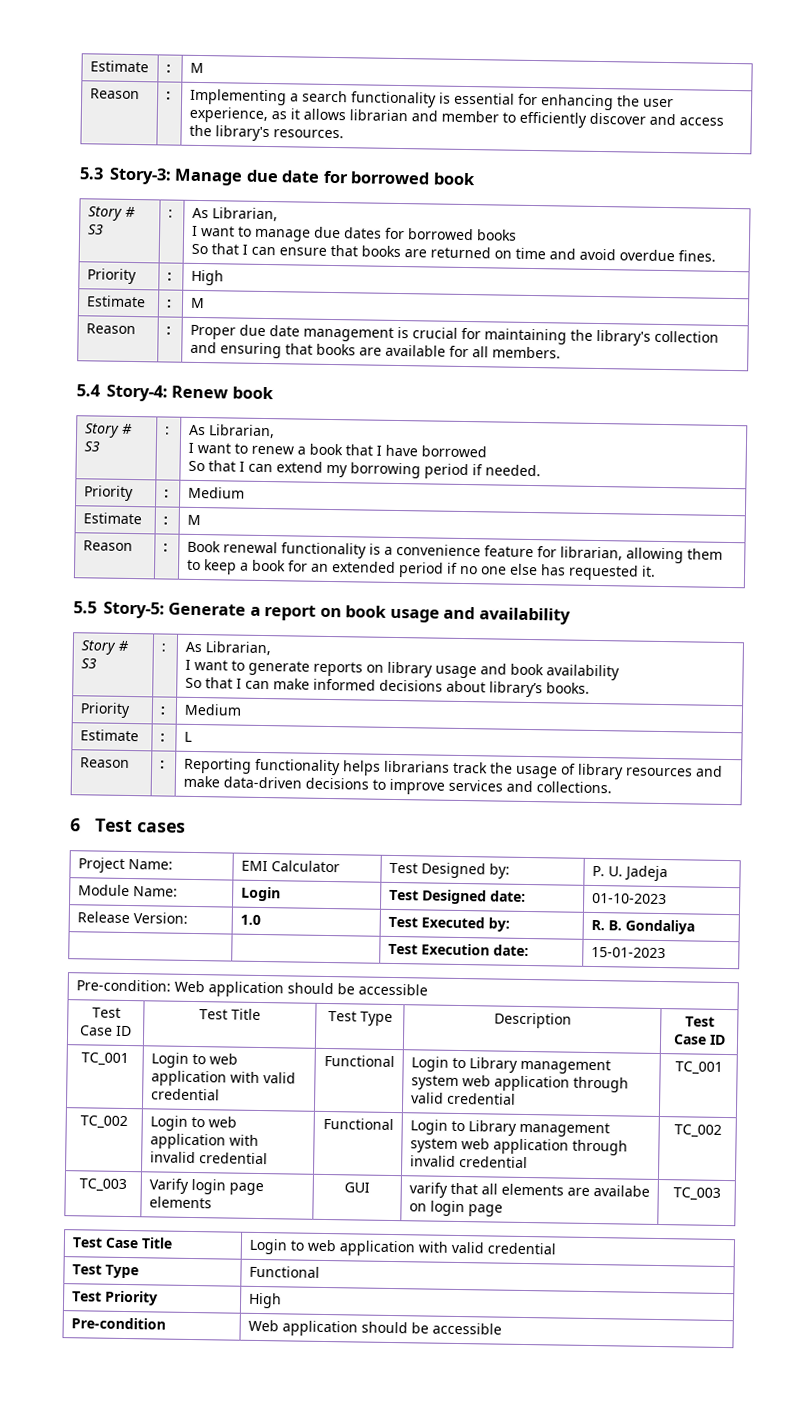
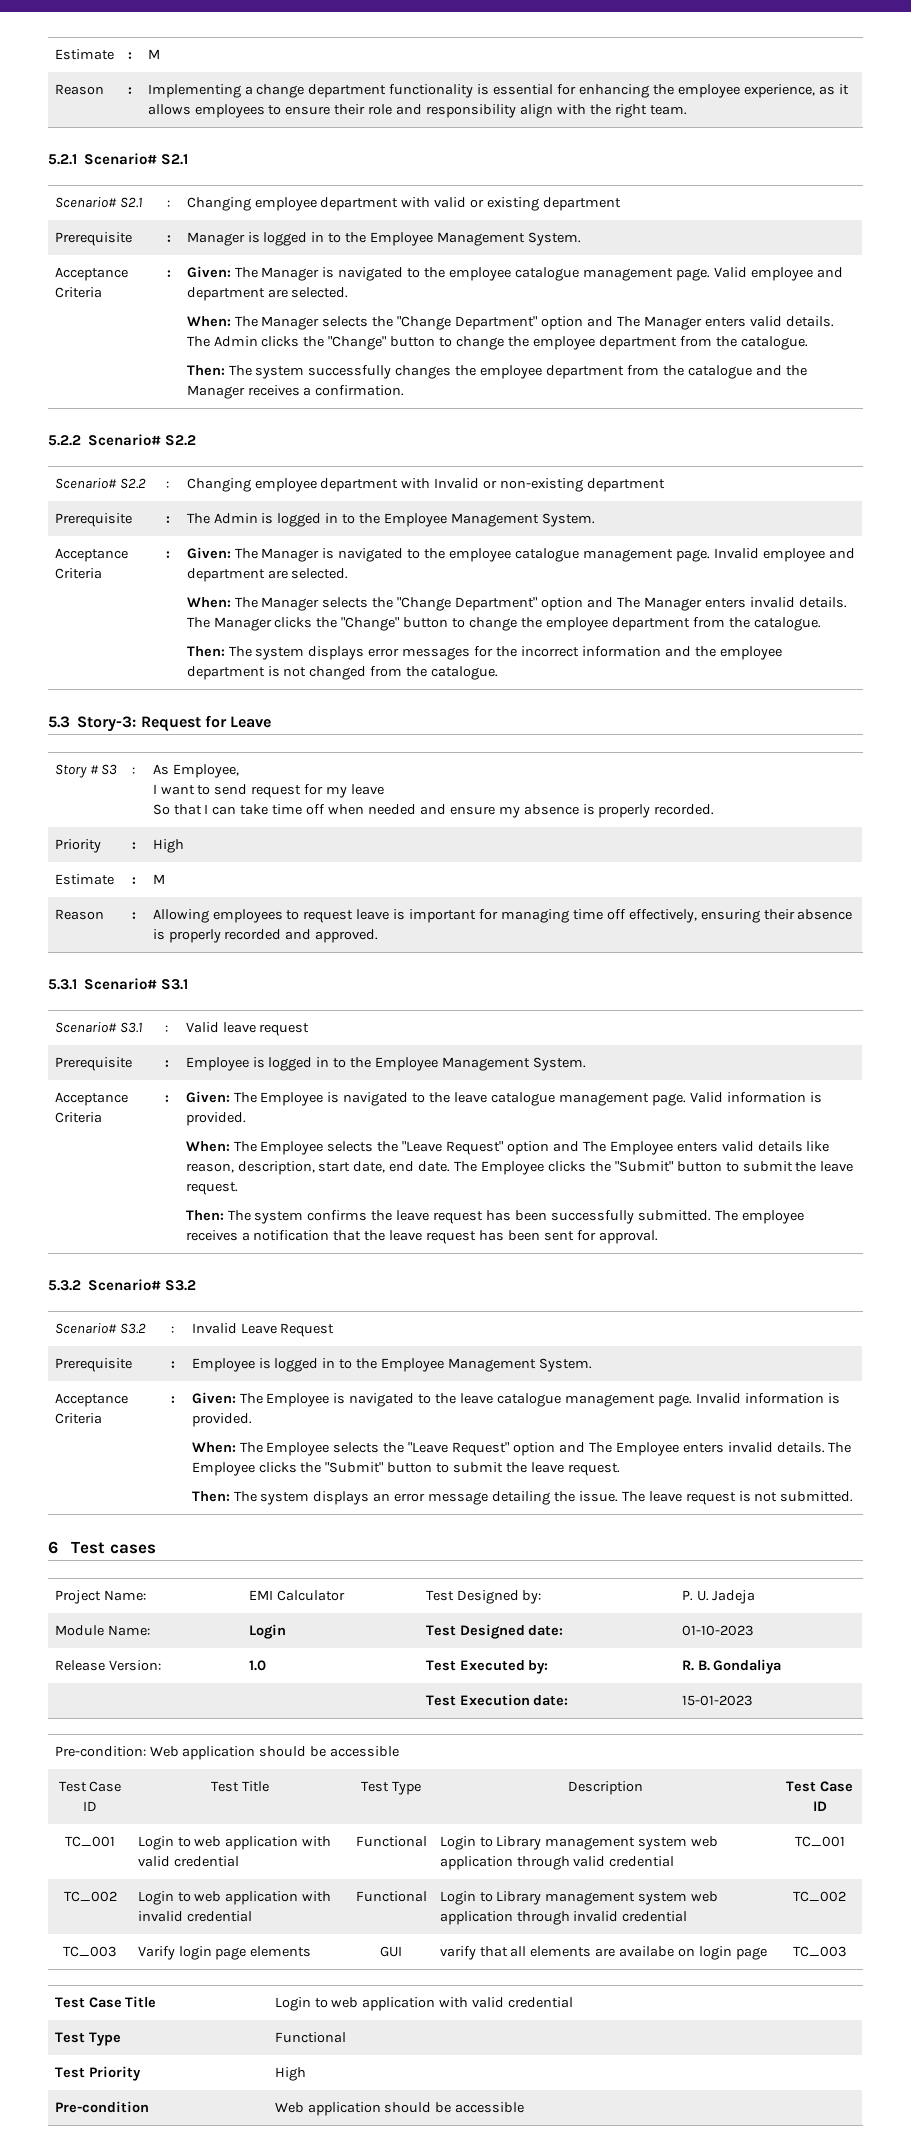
[301,90,348,103] search -> [256,84,387,98] change department
[642,98,674,108] user -> [677,84,740,98] employee
[348,109,724,128] [188,124,344,142] [79,167,476,186] [87,206,136,221] [87,224,104,235] [167,209,173,218] [191,207,278,222] [191,225,517,242] [190,243,716,262] librarian and member to efficiently discover and access the library's resources. // 5.3 Story-3: Manage due date for borrowed book // Story # S3 | : | As Librarian, // I want to manage due dates for borrowed books // So that I can ensure that books are returned on time and avoid overdue fines. -> [194,104,687,118] [48,153,189,165] [54,197,142,208] [166,200,170,207] [186,197,622,211] [54,232,132,246] [166,235,171,242] [186,232,581,246] [54,267,128,281] [54,287,102,298] [166,270,171,277] [186,266,843,281] [186,287,349,301] [186,316,834,330] [186,336,808,350] [186,365,807,379] [186,385,405,399] [48,434,197,446] [54,478,146,489] [165,481,169,488] [186,478,666,492] [54,513,132,527] [165,516,170,523] [186,513,595,527] [54,548,128,562] [54,568,102,579] [165,551,170,558] [186,547,855,562] [186,568,349,582] [186,597,847,611] [186,617,821,631] [186,646,782,660] [186,666,499,680] [48,715,272,732] [54,764,118,778] [131,767,135,774] [152,764,239,778] [152,784,385,798] [152,804,715,818] employees to ensure their role and responsibility align with the right team. // 5.2.1 Scenario# S2.1 // Scenario# S2.1 | : | Changing employee department with valid or existing department // Prerequisite | : | Manager is logged in to the Employee Management System. // Acceptance Criteria | : | Given: The Manager is navigated to the employee catalogue management page. Valid employee and department are selected. // When: The Manager selects the "Change Department" option and The Manager enters valid details. The Admin clicks the "Change" button to change the employee department from the catalogue. // Then: The system successfully changes the employee department from the catalogue and the Manager receives a confirmation. // 5.2.2 Scenario# S2.2 // Scenario# S2.2 | : | Changing employee department with Invalid or non-existing department // Prerequisite | : | The Admin is logged in to the Employee Management System. // Acceptance Criteria | : | Given: The Manager is navigated to the employee catalogue management page. Invalid employee and department are selected. // When: The Manager selects the "Change Department" option and The Manager enters invalid details. The Manager clicks the "Change" button to change the employee department from the catalogue. // Then: The system displays error messages for the incorrect information and the employee department is not changed from the catalogue. // 5.3 Story-3: Request for Leave // Story # S3 | : | As Employee, // I want to send request for my leave // So that I can take time off when needed and ensure my absence is properly recorded.
[189,324,719,346] [189,341,561,359] [76,384,274,402] [84,423,133,438] [83,441,100,452] [164,426,170,435] [188,424,275,439] [187,442,487,458] [187,460,541,480] [83,485,134,502] [163,489,169,498] [187,486,245,499] [82,512,142,525] [162,516,168,525] [186,514,201,526] [82,540,133,552] [162,543,168,552] [186,540,723,564] [186,559,656,581] [73,601,571,625] [80,640,129,655] [80,658,97,669] [160,643,166,652] [184,641,271,656] [184,659,620,681] [184,677,590,698] [79,702,131,719] [159,706,165,715] [183,703,242,716] [79,729,139,742] [159,733,165,742] [183,731,192,742] [79,757,130,769] [159,760,165,769] [182,757,723,780] [182,775,612,795] Proper due date management is crucial for maintaining the library's collection and ensuring that books are available for all members. // 5.4 Story-4: Renew book // Story # S3 | : | As Librarian, // I want to renew a book that I have borrowed // So that I can extend my borrowing period if needed. // Priority | : | Medium // Estimate | : | M // Reason | : | Book renewal functionality is a convenience feature for librarian, allowing them to keep a book for an extended period if no one else has requested it. // 5.5 Story-5: Generate a report on book usage and availability // Story # S3 | : | As Librarian, // I want to generate reports on library usage and book availability // So that I can make informed decisions about library’s books. // Priority | : | Medium // Estimate | : | L // Reason | : | Reporting functionality helps librarians track the usage of library resources and make data-driven decisions to improve services and collections. -> [152,909,853,923] [152,929,379,943] [48,978,189,990] [54,1022,142,1033] [164,1025,168,1032] [185,1022,310,1036] [54,1057,132,1071] [164,1060,169,1067] [185,1057,586,1071] [54,1092,128,1106] [54,1112,102,1123] [164,1095,169,1102] [185,1091,822,1106] [185,1112,246,1126] [185,1141,830,1155] [185,1161,854,1175] [185,1182,238,1195] [185,1210,804,1224] [185,1230,658,1244] [48,1279,197,1291] [54,1323,146,1334] [170,1326,174,1333] [191,1323,335,1337] [54,1358,132,1372] [170,1361,175,1368] [191,1358,592,1372] [54,1393,128,1407] [54,1413,102,1424] [170,1396,175,1403] [191,1392,840,1407] [191,1413,252,1427] [191,1442,852,1456] [191,1462,620,1476] [191,1491,854,1505] Allowing employees to request leave is important for managing time off effectively, ensuring their absence is properly recorded and approved. // 5.3.1 Scenario# S3.1 // Scenario# S3.1 | : | Valid leave request // Prerequisite | : | Employee is logged in to the Employee Management System. // Acceptance Criteria | : | Given: The Employee is navigated to the leave catalogue management page. Valid information is provided. // When: The Employee selects the "Leave Request" option and The Employee enters valid details like reason, description, start date, end date. The Employee clicks the "Submit" button to submit the leave request. // Then: The system confirms the leave request has been successfully submitted. The employee receives a notification that the leave request has been sent for approval. // 5.3.2 Scenario# S3.2 // Scenario# S3.2 | : | Invalid Leave Request // Prerequisite | : | Employee is logged in to the Employee Management System. // Acceptance Criteria | : | Given: The Employee is navigated to the leave catalogue management page. Invalid information is provided. // When: The Employee selects the "Leave Request" option and The Employee enters invalid details. The Employee clicks the "Submit" button to submit the leave request. // Then: The system displays an error message detailing the issue. The leave request is not submitted.

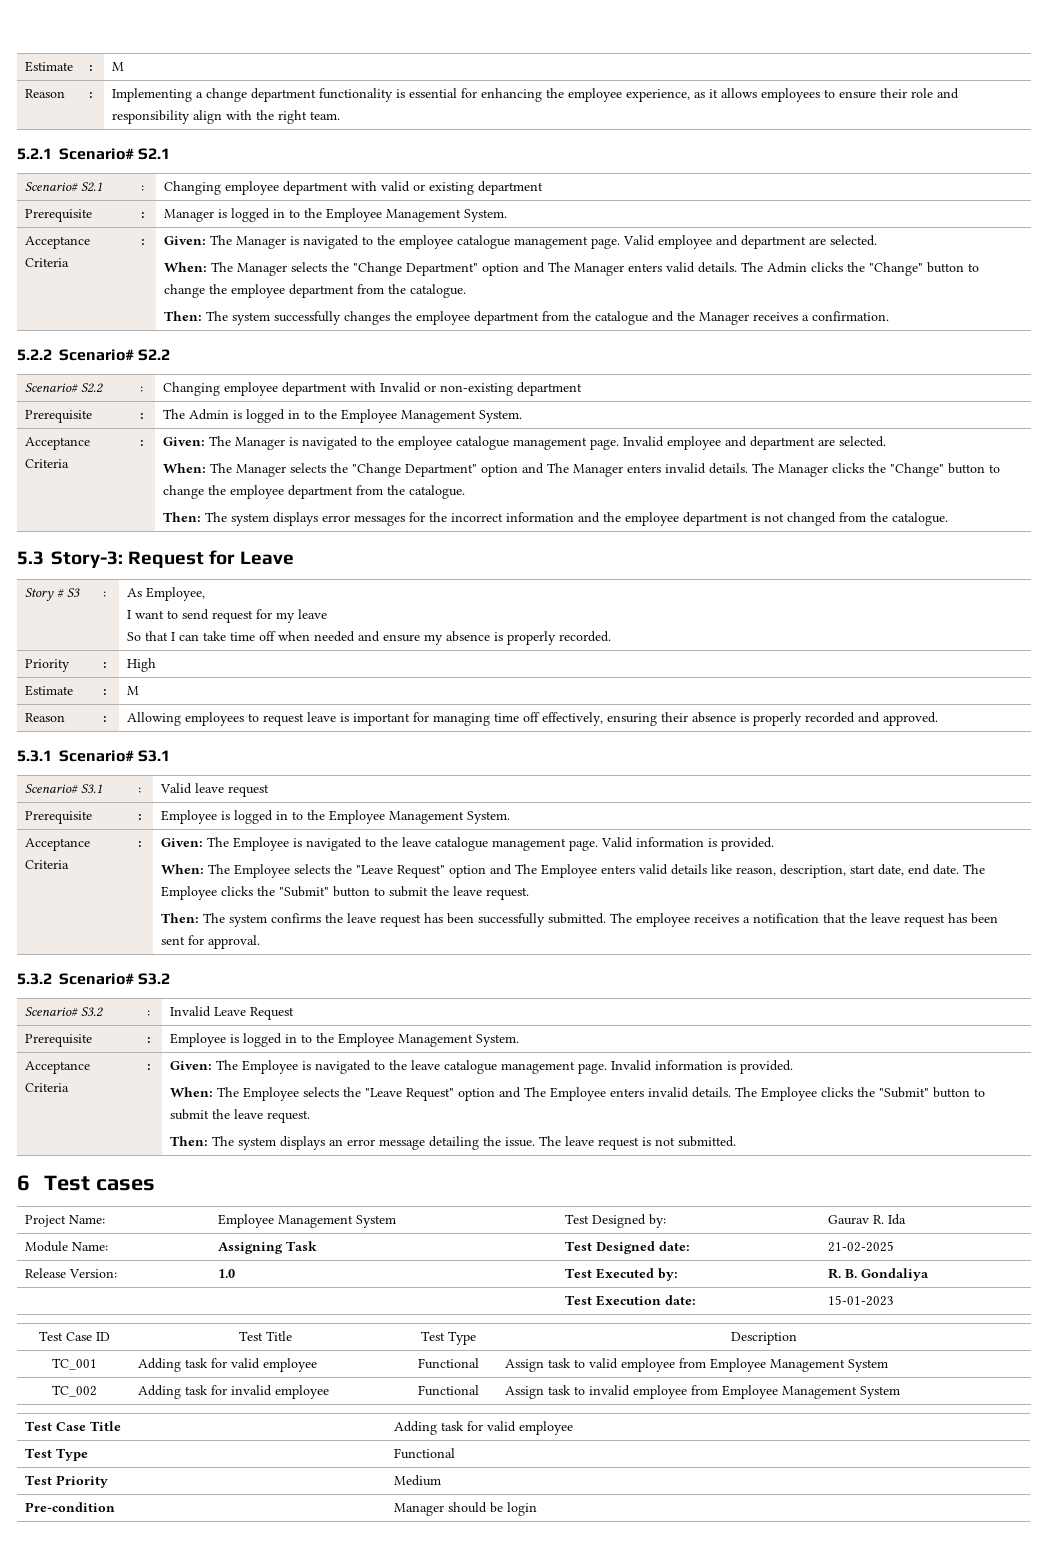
[248,1590,345,1601] EMI Calculator -> [217,1214,396,1228] Employee Management System
[681,1590,756,1604] P. U. Jadeja -> [827,1214,906,1225] Gaurav R. Ida
[248,1624,286,1639] Login -> [217,1241,317,1254] Assigning Task
[681,1625,754,1636] 01-10-2023 -> [827,1241,894,1252] 21-02-2025
[54,1746,400,1760] // Pre-condition: Web application should be accessible -> (894, 1300) none
[786,1781,853,1792] [812,1801,827,1811] [65,1836,115,1847] [137,1836,332,1850] [137,1856,239,1867] [355,1836,427,1847] [439,1836,719,1850] [439,1856,675,1870] [794,1836,845,1847] [63,1891,117,1902] [137,1891,332,1905] [137,1911,252,1922] [355,1891,427,1902] [439,1891,719,1905] [439,1911,688,1925] [793,1891,846,1902] [63,1946,117,1957] [137,1946,312,1960] [380,1946,402,1957] [439,1946,767,1960] [792,1946,847,1957] [54,1996,157,2008] [274,1997,574,2011] | Test Case ID // TC_001 | Login to web application with valid credential | Functional | Login to Library management system web application through valid credential | TC_001 // TC_002 | Login to web application with invalid credential | Functional | Login to Library management system web application through invalid credential | TC_002 // TC_003 | Varify login page elements | GUI | varify that all elements are availabe on login page | TC_003 // Test Case Title | Login to web application with valid credential -> [51,1358,97,1370] [137,1358,317,1372] [418,1358,479,1369] [504,1358,888,1372] [51,1385,97,1397] [137,1385,329,1399] [418,1385,479,1396] [504,1385,900,1399] [24,1421,121,1431] [393,1421,573,1435] // TC_001 | Adding task for valid employee | Functional | Assign task to valid employee from Employee Management System // TC_002 | Adding task for invalid employee | Functional | Assign task to invalid employee from Employee Management System // Test Case Title | Adding task for valid employee
[274,2067,306,2081] High -> [393,1475,441,1486] Medium
[274,2102,525,2116] Web application should be accessible -> [393,1502,537,1516] Manager should be login

